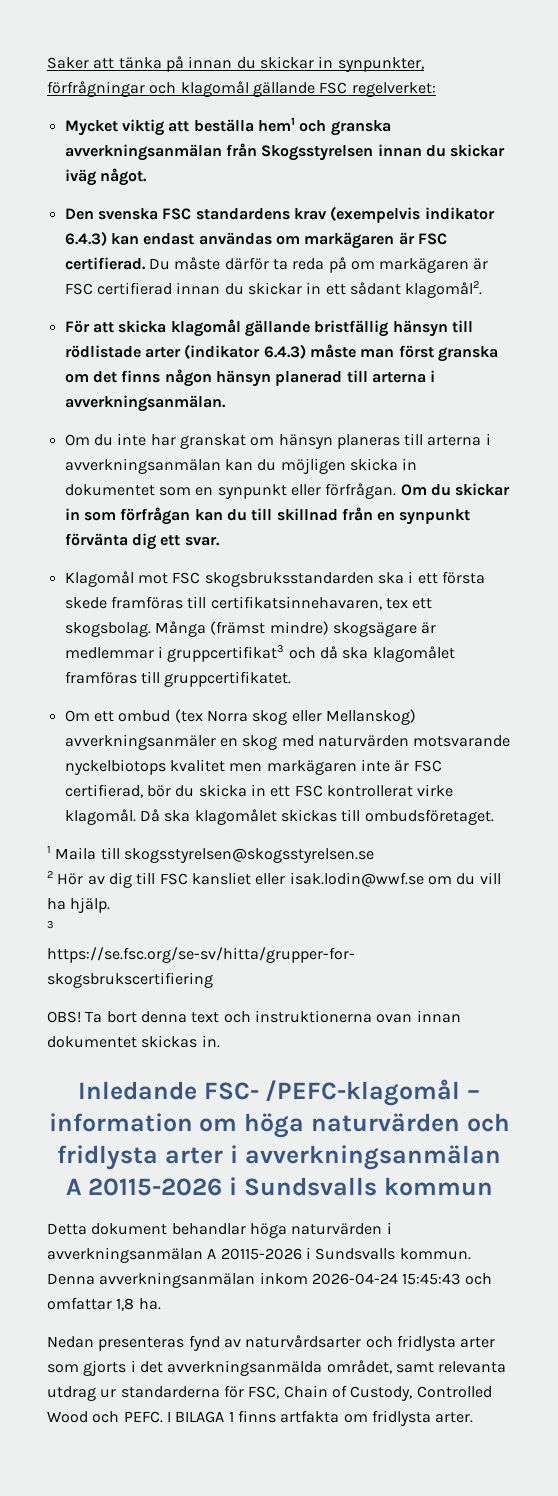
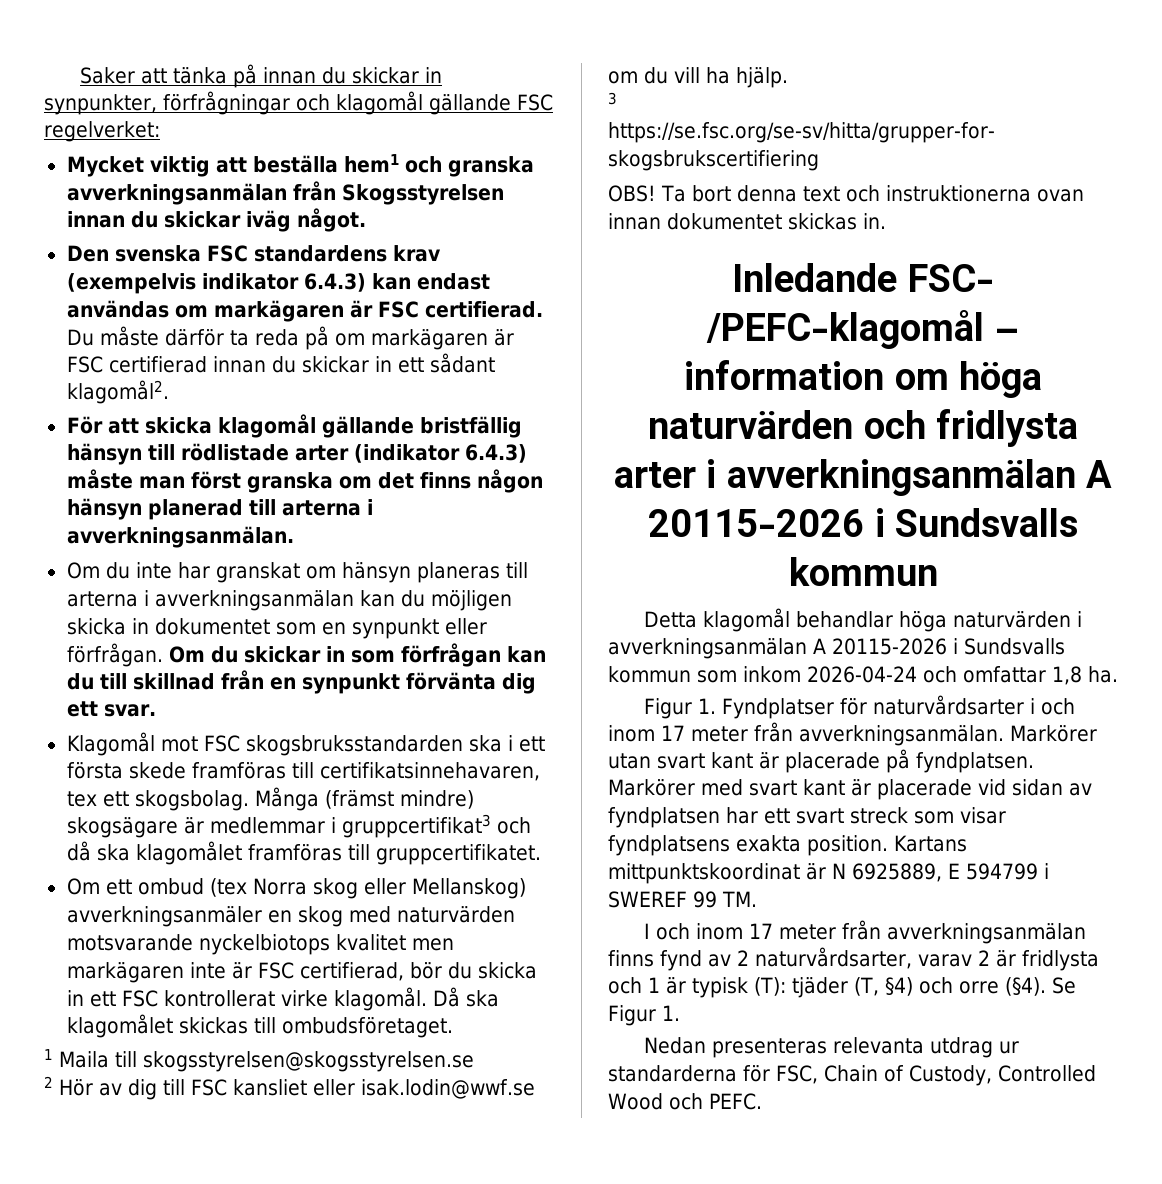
[91,1223,168,1235] dokument -> [703,608,791,632] klagomål
[399,1248,471,1260] [47,1272,256,1288] kommun. Denna avverkningsanmälan -> [608,666,737,683] kommun som
[402,1273,461,1285] 15:45:43 -> (917, 674) none
[47,1335,496,1351] [47,1360,434,1376] Nedan presenteras fynd av naturvårdsarter och fridlysta arter som gjorts i det avverkningsanmälda området, samt -> [644,695,1076,719] [608,722,1097,746] [608,749,1034,773] [608,779,1092,800] [608,807,1006,828] [608,835,967,856] [608,863,1049,884] [608,891,757,908] [644,920,1087,944] [608,947,1099,971] [608,977,1076,998] [608,1005,680,1026] [644,1037,828,1058] Figur 1. Fyndplatser för naturvårdsarter i och inom 17 meter från avverkningsanmälan. Markörer utan svart kant är placerade på fyndplatsen. Markörer med svart kant är placerade vid sidan av fyndplatsen har ett svart streck som visar fyndplatsens exakta position. Kartans mittpunktskoordinat är N 6925889, E 594799 i SWEREF 99 TM. // I och inom 17 meter från avverkningsanmälan finns fynd av 2 naturvårdsarter, varav 2 är fridlysta och 1 är typisk (T): tjäder (T, §4) och orre (§4). Se Figur 1. // Nedan presenteras
[166,1410,474,1426] I BILAGA 1 finns artfakta om fridlysta arter. -> (762, 1101) none

